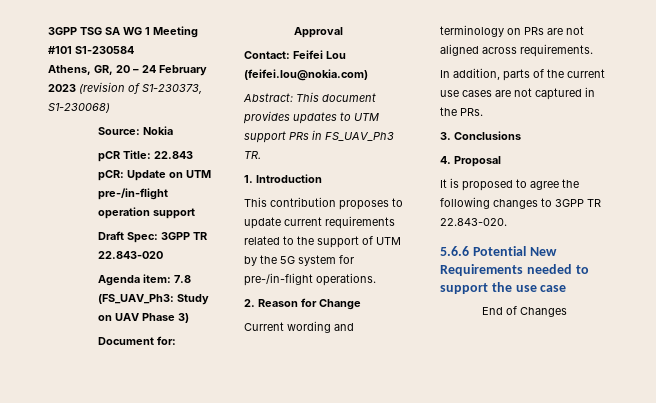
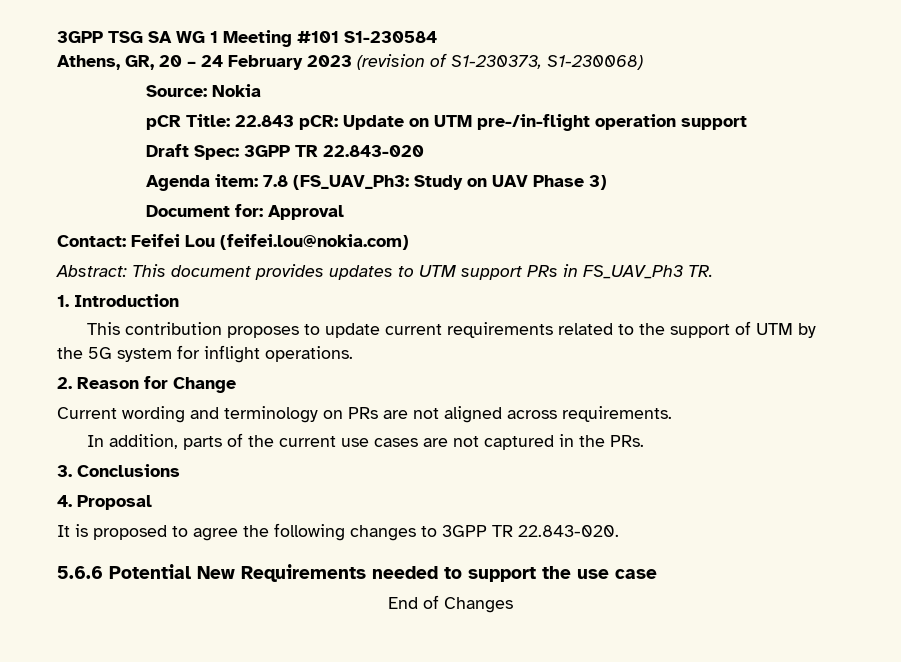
[244,273,313,286] pre-/in-flight -> [204,345,260,363] inflight

